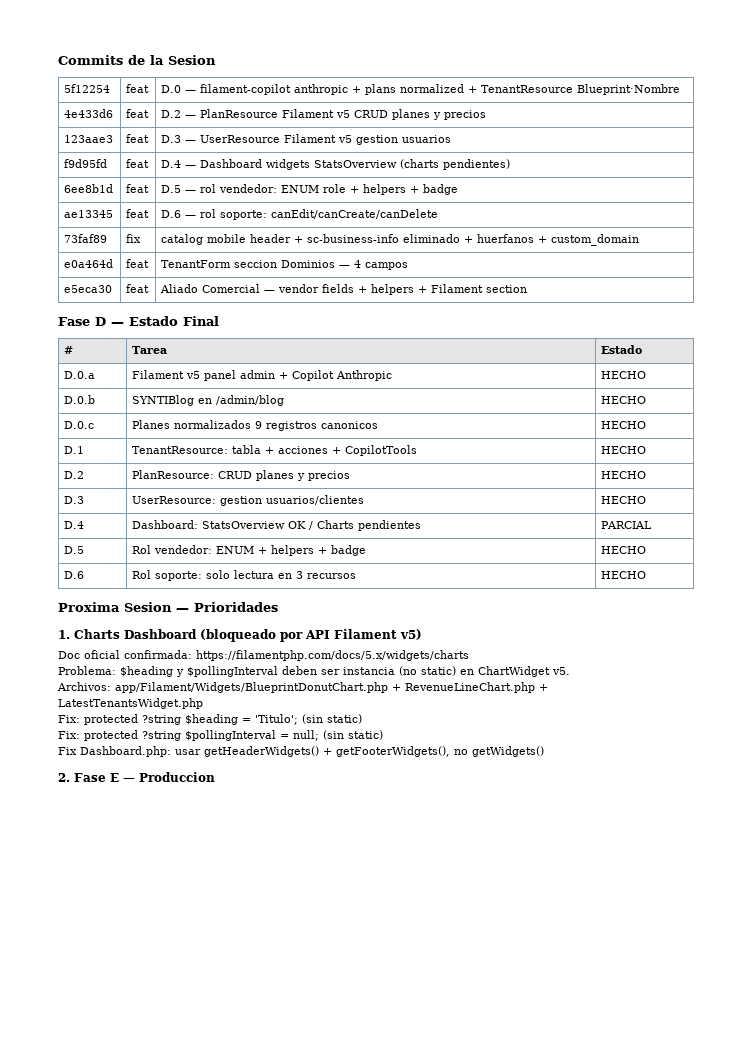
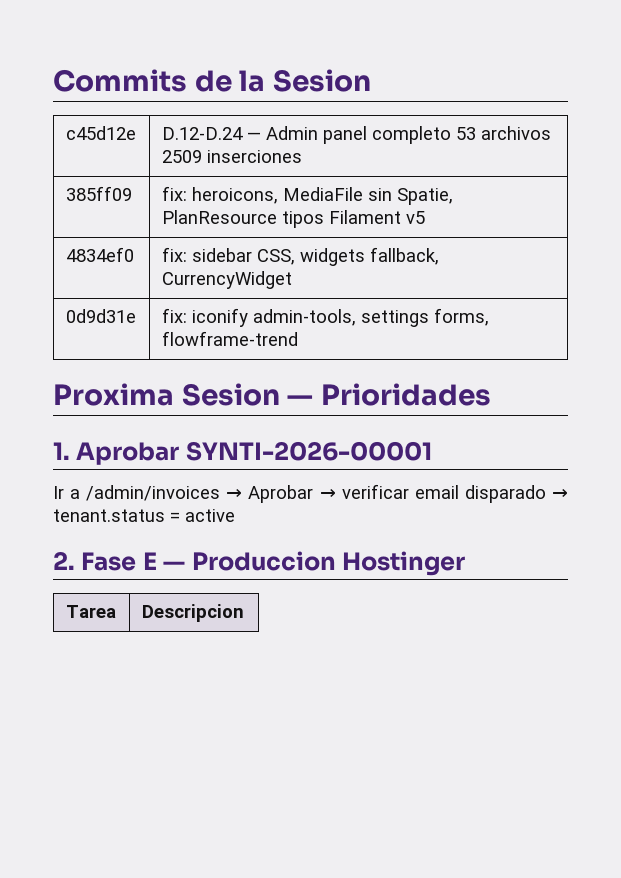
[63,84,110,93] [125,84,149,93] [160,84,680,95] [63,109,113,118] [125,109,149,118] [160,109,486,120] [63,135,113,143] [125,134,149,143] [160,134,451,145] [63,159,107,168] [125,159,149,168] [160,159,510,170] [63,184,113,193] [125,184,149,193] [160,184,458,195] [63,210,113,218] [125,209,149,218] [160,209,438,220] [63,234,107,243] [125,234,141,243] [160,234,639,246] [63,259,113,268] [125,259,149,268] [160,260,408,270] [63,285,112,293] [125,284,149,293] [159,284,527,295] [58,316,219,326] [63,346,73,354] [131,346,167,354] [600,345,642,354] [63,371,95,379] [131,370,392,381] [600,371,646,379] [63,395,95,404] [131,395,284,406] [600,396,646,404] [63,421,94,429] [131,420,378,431] [600,421,646,429] [63,446,84,454] [131,445,417,456] [600,446,646,454] [63,471,84,479] [131,470,350,481] [600,471,646,479] [63,496,84,504] [131,495,364,506] [600,496,646,504] [63,521,84,529] [131,520,421,531] [600,521,652,529] [63,546,84,554] [131,545,366,556] [600,546,646,554] [63,571,84,579] [131,570,356,581] [600,571,646,579] 5f12254 | feat | D.0 — filament-copilot anthropic + plans normalized + TenantResource Blueprint·Nombre // 4e433d6 | feat | D.2 — PlanResource Filament v5 CRUD planes y precios // 123aae3 | feat | D.3 — UserResource Filament v5 gestion usuarios // f9d95fd | feat | D.4 — Dashboard widgets StatsOverview (charts pendientes) // 6ee8b1d | feat | D.5 — rol vendedor: ENUM role + helpers + badge // ae13345 | feat | D.6 — rol soporte: canEdit/canCreate/canDelete // 73faf89 | fix | catalog mobile header + sc-business-info eliminado + huerfanos + custom_domain // e0a464d | feat | TenantForm seccion Dominios — 4 campos // e5eca30 | feat | Aliado Comercial — vendor fields + helpers + Filament section // Fase D — Estado Final // # | Tarea | Estado // D.0.a | Filament v5 panel admin + Copilot Anthropic | HECHO // D.0.b | SYNTIBlog en /admin/blog | HECHO // D.0.c | Planes normalizados 9 registros canonicos | HECHO // D.1 | TenantResource: tabla + acciones + CopilotTools | HECHO // D.2 | PlanResource: CRUD planes y precios | HECHO // D.3 | UserResource: gestion usuarios/clientes | HECHO // D.4 | Dashboard: StatsOverview OK / Charts pendientes | PARCIAL // D.5 | Rol vendedor: ENUM + helpers + badge | HECHO // D.6 | Rol soporte: solo lectura en 3 recursos | HECHO -> [65,126,136,140] [161,126,551,144] [161,150,302,163] [65,186,132,201] [161,186,453,205] [161,210,425,228] [65,247,134,262] [161,247,439,266] [161,271,292,289] [65,309,136,323] [161,308,489,327] [161,331,298,346] c45d12e | D.12-D.24 — Admin panel completo 53 archivos 2509 inserciones // 385ff09 | fix: heroicons, MediaFile sin Spatie, PlanResource tipos Filament v5 // 4834ef0 | fix: sidebar CSS, widgets fallback, CurrencyWidget // 0d9d31e | fix: iconify admin-tools, settings forms, flowframe-trend
[74,629,422,642] [58,650,469,661] [58,666,570,677] [57,682,548,693] [58,698,203,709] [58,714,362,725] [58,730,383,741] [58,746,544,757] Charts Dashboard (bloqueado por API Filament v5) // Doc oficial confirmada: https://filamentphp.com/docs/5.x/widgets/charts // Problema: $heading y $pollingInterval deben ser instancia (no static) en ChartWidget v5. // Archivos: app/Filament/Widgets/BlueprintDonutChart.php + RevenueLineChart.php + LatestTenantsWidget.php // Fix: protected ?string $heading = 'Titulo'; (sin static) // Fix: protected ?string $pollingInterval = null; (sin static) // Fix Dashboard.php: usar getHeaderWidgets() + getFooterWidgets(), no getWidgets() -> [76,441,432,465] [53,484,568,503] [53,509,235,522] Aprobar SYNTI-2026-00001 // Ir a /admin/invoices → Aprobar → verificar email disparado → tenant.status = active
(215, 777) none -> [342,551,466,576] [65,605,116,618] [141,604,244,622] Hostinger // Tarea | Descripcion

